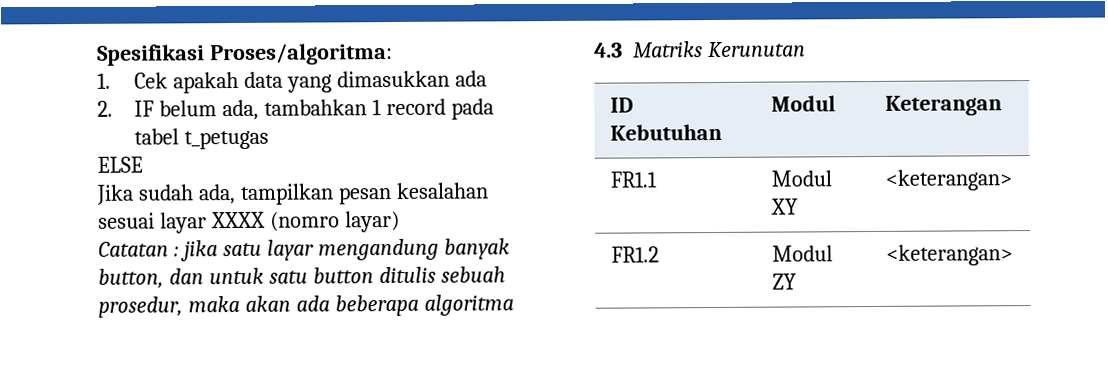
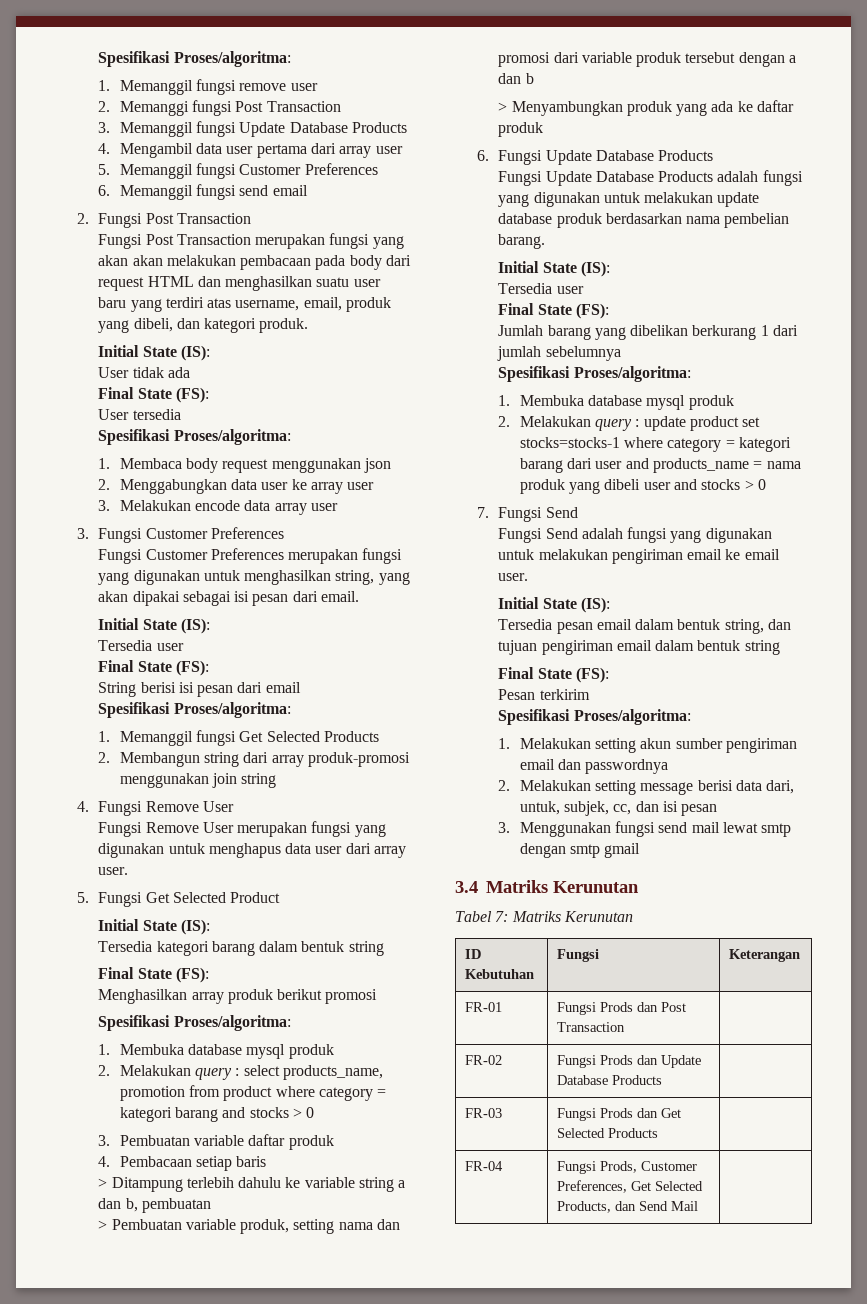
[97,43,393,66] [97,70,487,94] [97,98,494,121] [134,128,270,150] [97,156,143,173] [96,182,489,205] [98,210,400,234] [98,238,510,262] [98,266,506,289] [98,294,514,318] [594,42,623,58] Spesifikasi Proses/algoritma: // 1. Cek apakah data yang dimasukkan ada // 2. IF belum ada, tambahkan 1 record pada tabel t_petugas // ELSE // Jika sudah ada, tampilkan pesan kesalahan sesuai layar XXXX (nomro layar) // Catatan : jika satu layar mengandung banyak button, dan untuk satu button ditulis sebuah prosedur, maka akan ada beberapa algoritma // 4.3 -> [98,51,291,67] [98,79,318,95] [98,100,341,116] [98,121,408,137] [98,143,403,158] [98,163,378,179] [98,184,308,200] [76,213,251,228] [98,233,404,249] [98,255,412,270] [98,276,381,291] [98,297,392,312] [98,318,309,333] [98,345,210,361] [98,367,190,378] [98,387,209,403] [98,409,181,420] [98,429,291,445] [98,458,392,473] [98,479,375,494] [98,500,339,515] [76,527,284,543] [98,548,403,564] [98,570,410,585] [98,591,360,606] [98,618,210,634] [98,640,184,651] [98,660,209,676] [98,682,301,697] [98,702,291,718] [98,730,380,746] [98,752,411,767] [119,773,277,788] [76,801,234,816] [98,821,386,837] [98,843,407,858] [98,867,129,875] [76,892,281,907] [98,919,210,935] [98,941,384,956] [98,967,209,983] [98,989,378,1004] [98,1015,291,1031] [98,1044,334,1059] [98,1065,384,1080] [119,1085,387,1101] [119,1107,315,1122] [98,1134,334,1150] [98,1156,267,1171] [98,1177,406,1192] [98,1198,211,1213] [98,1219,401,1234] [498,52,797,67] [498,73,534,84] [498,100,795,116] [498,122,544,137] [476,150,714,165] [498,170,803,186] [498,192,760,207] [498,213,790,228] [498,234,546,249] [498,261,610,277] [498,283,584,294] [498,303,609,319] [498,325,799,340] [497,346,621,361] [498,366,691,382] [498,395,734,410] [498,416,761,431] [519,437,792,452] [519,458,801,473] [519,479,767,494] [476,507,578,522] [498,527,772,543] [498,549,780,564] [498,573,529,581] [498,597,610,613] [498,619,792,634] [498,640,780,655] [498,667,609,683] [498,689,590,700] [498,709,691,725] [498,738,798,753] [519,759,669,774] [498,780,795,795] [519,801,718,816] [498,821,792,837] [519,843,641,858] [455,880,639,893] [455,911,509,922] Spesifikasi Proses/algoritma: // 1. Memanggil fungsi remove user // 2. Memanggi fungsi Post Transaction // 3. Memanggil fungsi Update Database Products // 4. Mengambil data user pertama dari array user // 5. Memanggil fungsi Customer Preferences // 6. Memanggil fungsi send email // 2. Fungsi Post Transaction // Fungsi Post Transaction merupakan fungsi yang akan akan melakukan pembacaan pada body dari request HTML dan menghasilkan suatu user baru yang terdiri atas username, email, produk yang dibeli, dan kategori produk. // Initial State (IS): // User tidak ada // Final State (FS): // User tersedia // Spesifikasi Proses/algoritma: // 1. Membaca body request menggunakan json // 2. Menggabungkan data user ke array user // 3. Melakukan encode data array user // 3. Fungsi Customer Preferences // Fungsi Customer Preferences merupakan fungsi yang digunakan untuk menghasilkan string, yang akan dipakai sebagai isi pesan dari email. // Initial State (IS): // Tersedia user // Final State (FS): // String berisi isi pesan dari email // Spesifikasi Proses/algoritma: // 1. Memanggil fungsi Get Selected Products // 2. Membangun string dari array produk-promosi menggunakan join string // 4. Fungsi Remove User // Fungsi Remove User merupakan fungsi yang digunakan untuk menghapus data user dari array user. // 5. Fungsi Get Selected Product // Initial State (IS): // Tersedia kategori barang dalam bentuk string // Final State (FS): // Menghasilkan array produk berikut promosi // Spesifikasi Proses/algoritma: // 1. Membuka database mysql produk // 2. Melakukan query : select products_name, promotion from product where category = kategori barang and stocks > 0 // 3. Pembuatan variable daftar produk // 4. Pembacaan setiap baris // > Ditampung terlebih dahulu ke variable string a dan b, pembuatan // > Pembuatan variable produk, setting nama dan promosi dari variable produk tersebut dengan a dan b // > Menyambungkan produk yang ada ke daftar produk // 6. Fungsi Update Database Products // Fungsi Update Database Products adalah fungsi yang digunakan untuk melakukan update database produk berdasarkan nama pembelian barang. // Initial State (IS): // Tersedia user // Final State (FS): // Jumlah barang yang dibelikan berkurang 1 dari jumlah sebelumnya // Spesifikasi Proses/algoritma: // 1. Membuka database mysql produk // 2. Melakukan query : update product set stocks=stocks-1 where category = kategori barang dari user and products_name = nama produk yang dibeli user and stocks > 0 // 7. Fungsi Send // Fungsi Send adalah fungsi yang digunakan untuk melakukan pengiriman email ke email user. // Initial State (IS): // Tersedia pesan email dalam bentuk string, dan tujuan pengiriman email dalam bentuk string // Final State (FS): // Pesan terkirim // Spesifikasi Proses/algoritma: // 1. Melakukan setting akun sumber pengiriman email dan passwordnya // 2. Melakukan setting message berisi data dari, untuk, subjek, cc, dan isi pesan // 3. Menggunakan fungsi send mail lewat smtp dengan smtp gmail // 3.4 Matriks Kerunutan // Tabel 7:
[770,95,836,112] Modul -> [556,949,599,962] Fungsi
[609,171,657,188] [770,170,832,187] [770,198,799,215] [884,169,1012,191] [610,246,659,263] [771,245,833,262] [771,273,797,290] [885,244,1013,266] FR1.1 | Modul XY | <keterangan> // FR1.2 | Modul ZY | <keterangan> -> [464,1002,502,1012] [556,1002,686,1015] [556,1022,625,1032] [464,1055,502,1065] [556,1055,701,1068] [556,1075,662,1085] [464,1108,502,1118] [556,1108,681,1121] [556,1128,658,1138] [464,1161,503,1171] [556,1161,697,1174] [556,1180,703,1193] [556,1201,698,1213] FR-01 | Fungsi Prods dan Post Transaction | // FR-02 | Fungsi Prods dan Update Database Products | // FR-03 | Fungsi Prods dan Get Selected Products | // FR-04 | Fungsi Prods, Customer Preferences, Get Selected Products, dan Send Mail |

